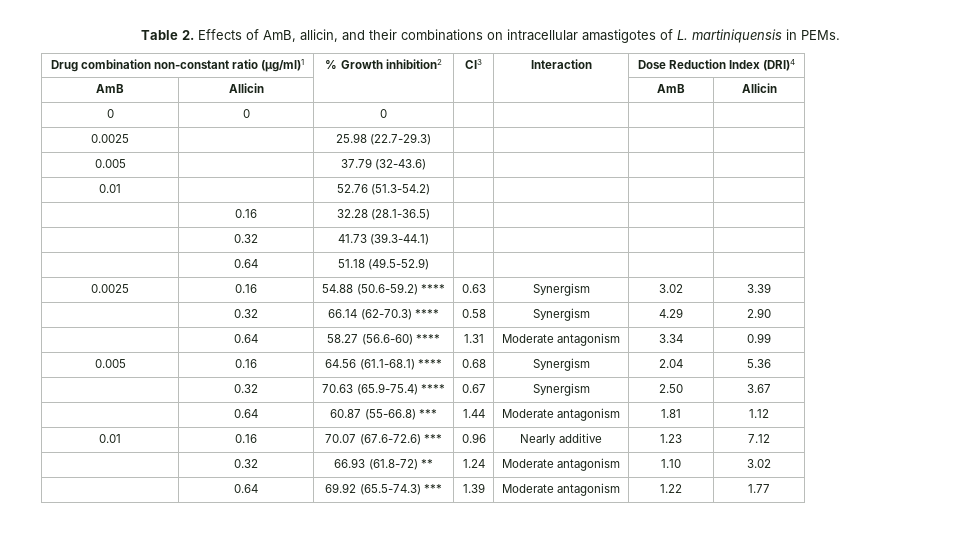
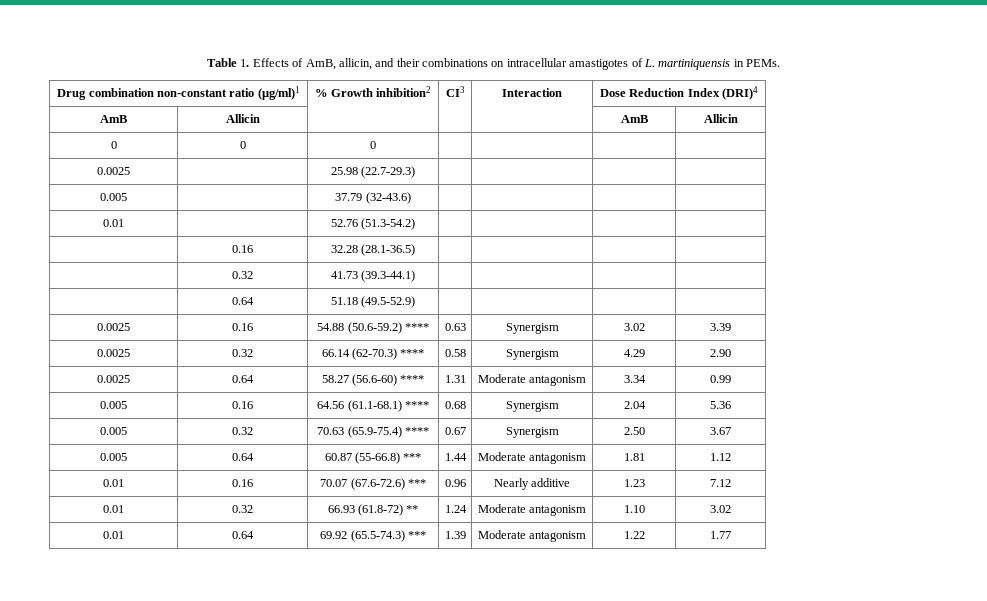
[181,30,194,40] 2. -> [240,59,250,67] 1.
(771, 288) none -> [97,349,130,357] 0.0025
(771, 313) none -> [97,375,130,383] 0.0025
(771, 363) none -> [100,427,127,435] 0.005
(771, 388) none -> [100,453,127,461] 0.005
(770, 438) none -> [103,505,124,513] 0.01
(771, 463) none -> [103,531,124,539] 0.01

